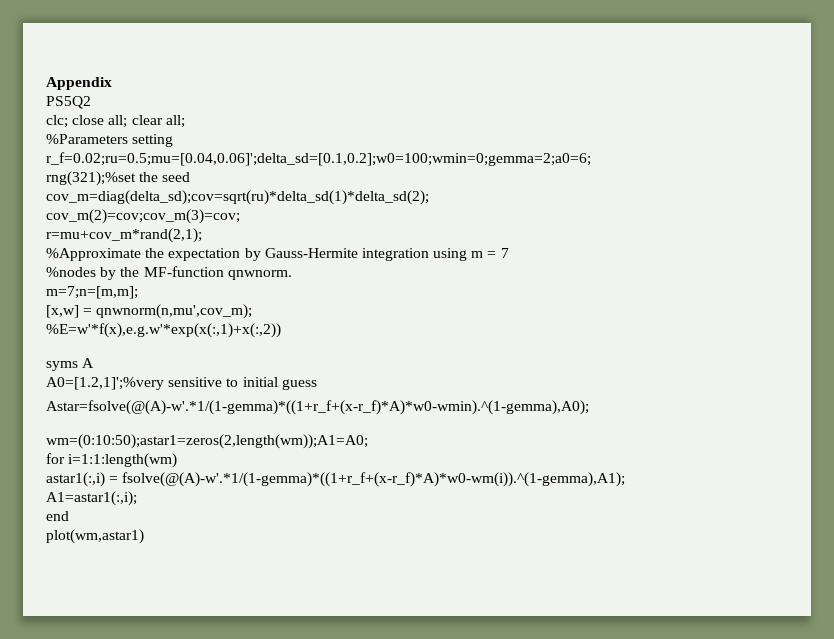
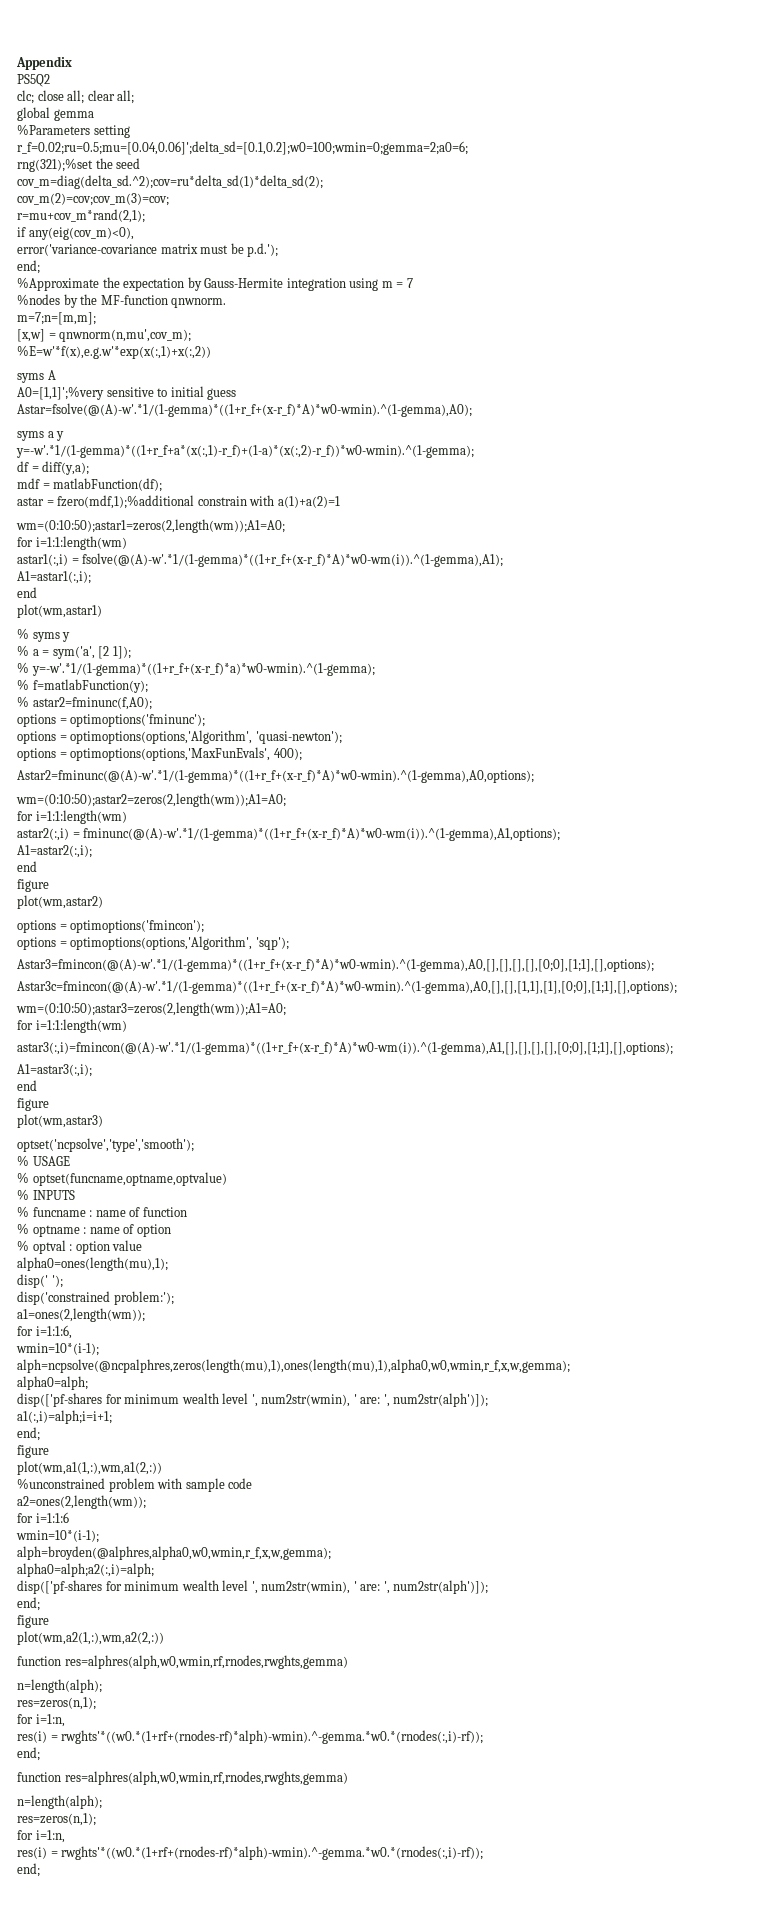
(185, 121) none -> [17,107,94,121] // global gemma
[46,190,429,205] cov_m=diag(delta_sd);cov=sqrt(ru)*delta_sd(1)*delta_sd(2); -> [17,175,323,189] cov_m=diag(delta_sd.^2);cov=ru*delta_sd(1)*delta_sd(2);
(202, 235) none -> [17,227,134,240] [17,243,279,257] [17,260,40,274] // if any(eig(cov_m)<0), // error('variance-covariance matrix must be p.d.'); // end;
[46,377,164,390] A0=[1.2,1]';%very -> [17,386,104,400] A0=[1,1]';%very
(589, 407) none -> [17,431,65,441] [16,445,474,458] [17,461,90,475] [17,478,163,492] [17,495,340,509] // syms a y // y=-w'.*1/(1-gemma)*((1+r_f+a*(x(:,1)-r_f)+(1-a)*(x(:,2)-r_f))*w0-wmin).^(1-gemma); // df = diff(y,a); // mdf = matlabFunction(df); // astar = fzero(mdf,1);%additional constrain with a(1)+a(2)=1
(144, 536) none -> [17,628,71,642] [17,645,131,659] [17,662,375,676] [17,679,148,693] [17,696,152,710] [17,714,206,727] [17,730,342,744] [17,747,302,761] [17,770,534,783] [16,793,286,807] [17,810,127,824] [17,828,561,841] [17,845,92,858] [17,861,37,872] [17,879,49,892] [17,895,103,909] [17,920,205,933] [17,936,289,950] [17,959,654,972] [17,981,677,994] [16,1002,286,1016] [17,1019,127,1033] [17,1042,673,1055] [17,1064,92,1077] [17,1080,37,1091] [17,1098,49,1111] [17,1114,103,1128] [17,1138,194,1152] [17,1155,70,1166] [17,1172,227,1186] [17,1189,75,1200] [17,1206,187,1217] [17,1223,171,1237] [17,1240,143,1254] [17,1257,168,1271] [17,1274,63,1288] [17,1291,174,1305] [17,1308,145,1322] [17,1325,72,1339] [16,1343,99,1356] [17,1359,570,1373] [17,1376,88,1390] [17,1393,489,1407] [17,1410,112,1424] [17,1427,40,1441] [17,1445,49,1458] [17,1461,162,1475] [17,1478,253,1492] [17,1495,146,1509] [17,1512,69,1523] [16,1530,99,1543] [17,1546,331,1560] [17,1563,154,1577] [17,1580,489,1594] [17,1597,40,1611] [17,1615,49,1628] [17,1631,164,1645] [17,1655,348,1669] [17,1679,102,1693] [17,1697,96,1710] [17,1714,65,1727] [17,1730,484,1744] [17,1747,40,1761] [17,1771,348,1785] [17,1795,102,1809] [17,1813,96,1826] [17,1830,65,1843] [17,1846,484,1860] [17,1863,40,1877] // % syms y // % a = sym('a', [2 1]); // % y=-w'.*1/(1-gemma)*((1+r_f+(x-r_f)*a)*w0-wmin).^(1-gemma); // % f=matlabFunction(y); // % astar2=fminunc(f,A0); // options = optimoptions('fminunc'); // options = optimoptions(options,'Algorithm', 'quasi-newton'); // options = optimoptions(options,'MaxFunEvals', 400); // Astar2=fminunc(@(A)-w'.*1/(1-gemma)*((1+r_f+(x-r_f)*A)*w0-wmin).^(1-gemma),A0,options); // wm=(0:10:50);astar2=zeros(2,length(wm));A1=A0; // for i=1:1:length(wm) // astar2(:,i) = fminunc(@(A)-w'.*1/(1-gemma)*((1+r_f+(x-r_f)*A)*w0-wm(i)).^(1-gemma),A1,options); // A1=astar2(:,i); // end // figure // plot(wm,astar2) // options = optimoptions('fmincon'); // options = optimoptions(options,'Algorithm', 'sqp'); // Astar3=fmincon(@(A)-w'.*1/(1-gemma)*((1+r_f+(x-r_f)*A)*w0-wmin).^(1-gemma),A0,[],[],[],[],[0;0],[1;1],[],options); // Astar3c=fmincon(@(A)-w'.*1/(1-gemma)*((1+r_f+(x-r_f)*A)*w0-wmin).^(1-gemma),A0,[],[],[1,1],[1],[0;0],[1;1],[],options); // wm=(0:10:50);astar3=zeros(2,length(wm));A1=A0; // for i=1:1:length(wm) // astar3(:,i)=fmincon(@(A)-w'.*1/(1-gemma)*((1+r_f+(x-r_f)*A)*w0-wm(i)).^(1-gemma),A1,[],[],[],[],[0;0],[1;1],[],options); // A1=astar3(:,i); // end // figure // plot(wm,astar3) // optset('ncpsolve','type','smooth'); // % USAGE // % optset(funcname,optname,optvalue) // % INPUTS // % funcname : name of function // % optname : name of option // % optval : option value // alpha0=ones(length(mu),1); // disp(' '); // disp('constrained problem:'); // a1=ones(2,length(wm)); // for i=1:1:6, // wmin=10*(i-1); // alph=ncpsolve(@ncpalphres,zeros(length(mu),1),ones(length(mu),1),alpha0,w0,wmin,r_f,x,w,gemma); // alpha0=alph; // disp(['pf-shares for minimum wealth level ', num2str(wmin), ' are: ', num2str(alph')]); // a1(:,i)=alph;i=i+1; // end; // figure // plot(wm,a1(1,:),wm,a1(2,:)) // %unconstrained problem with sample code // a2=ones(2,length(wm)); // for i=1:1:6 // wmin=10*(i-1); // alph=broyden(@alphres,alpha0,w0,wmin,r_f,x,w,gemma); // alpha0=alph;a2(:,i)=alph; // disp(['pf-shares for minimum wealth level ', num2str(wmin), ' are: ', num2str(alph')]); // end; // figure // plot(wm,a2(1,:),wm,a2(2,:)) // function res=alphres(alph,w0,wmin,rf,rnodes,rwghts,gemma) // n=length(alph); // res=zeros(n,1); // for i=1:n, // res(i) = rwghts'*((w0.*(1+rf+(rnodes-rf)*alph)-wmin).^-gemma.*w0.*(rnodes(:,i)-rf)); // end; // function res=alphres(alph,w0,wmin,rf,rnodes,rwghts,gemma) // n=length(alph); // res=zeros(n,1); // for i=1:n, // res(i) = rwghts'*((w0.*(1+rf+(rnodes-rf)*alph)-wmin).^-gemma.*w0.*(rnodes(:,i)-rf)); // end;

